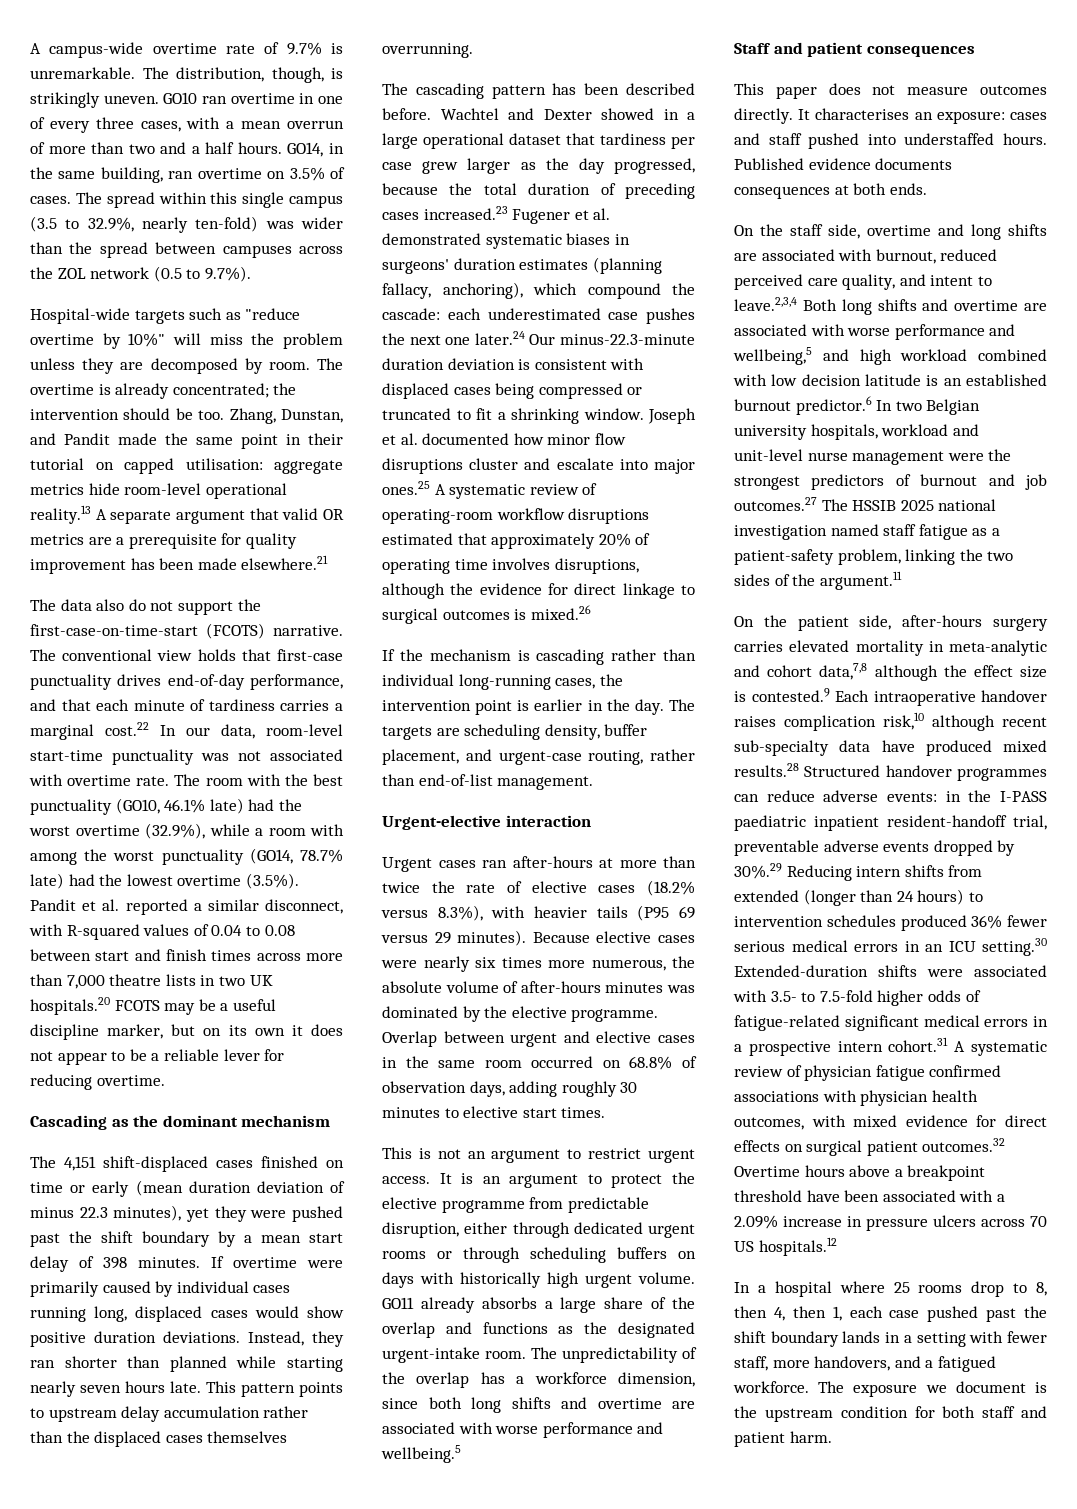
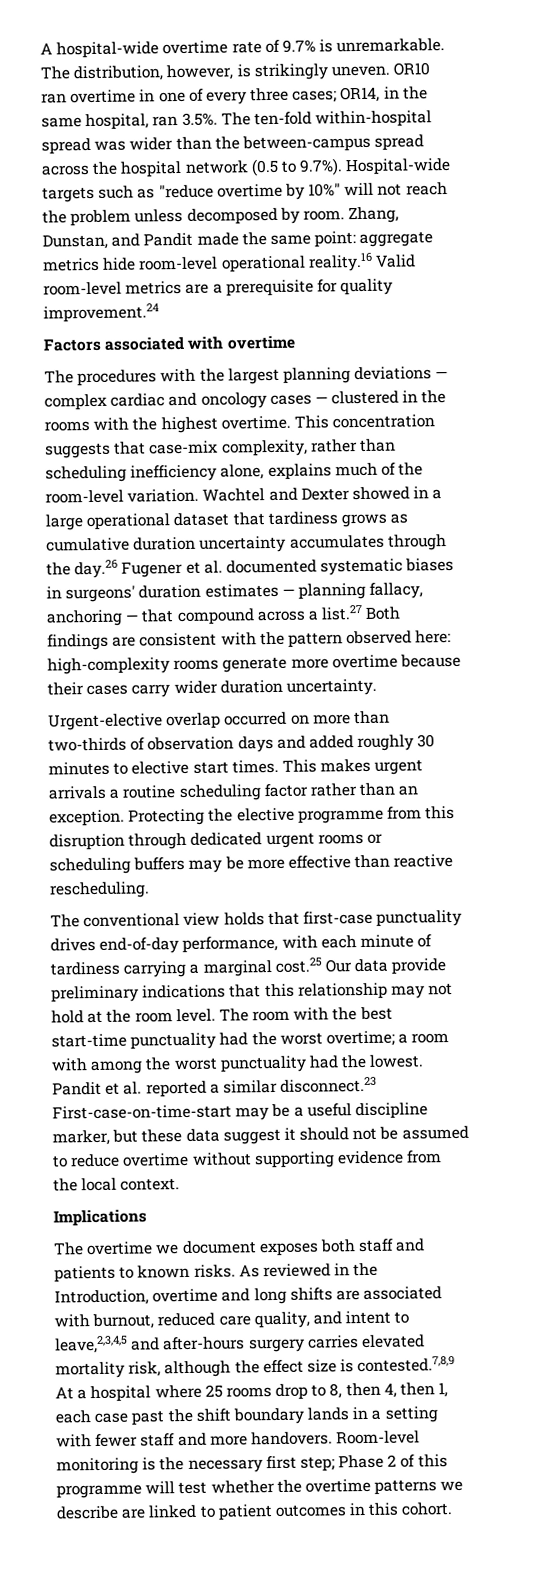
[30,42,144,58] A campus-wide -> [40,41,160,59] A hospital-wide
[271,67,324,83] though, -> [166,64,234,81] however,
[163,92,198,104] GO10 -> [393,62,431,76] OR10
[140,117,344,132] [30,142,344,157] [30,167,345,183] [30,192,343,208] [30,216,259,233] cases, with a mean overrun of more than two and a half hours. GO14, in the same building, ran overtime on 3.5% of cases. The spread within this single campus (3.5 to 32.9%, nearly ten-fold) -> [292,86,428,103] [41,110,433,131] [41,137,91,155] cases; OR14, in the same hospital, ran 3.5%. The ten-fold within-hospital spread
[99,242,292,258] spread between campuses -> [241,134,425,153] between-campus spread
[57,268,86,279] ZOL -> [120,160,183,178] hospital
(251, 274) // -> (344, 167) none
[209,334,243,345] miss -> [377,182,448,196] not reach
[82,358,144,374] they are -> (184, 215) none
[316,358,343,370] [30,383,297,399] [30,408,225,420] The overtime is already concentrated; the intervention should be too. -> (345, 215) none
[241,433,343,449] [30,458,263,474] point in their tutorial on capped utilisation: -> [314,231,357,248] point:
[30,505,344,524] reality.13 A separate argument that valid OR -> [307,252,416,272] [43,281,122,296] reality.16 Valid room-level
[30,555,329,574] [30,599,261,615] [30,623,343,639] [30,649,343,661] [30,674,343,690] [30,699,343,711] [30,722,343,740] [30,749,343,765] [29,774,343,786] [30,798,302,815] [29,823,344,839] [30,848,343,865] [30,873,299,889] [30,899,343,915] [29,924,295,940] [30,949,343,961] [30,974,273,989] [30,997,276,1015] [30,1024,343,1040] [30,1049,285,1065] [30,1074,165,1090] [30,1115,331,1130] [30,1156,344,1172] [30,1180,345,1197] [30,1205,343,1222] [30,1231,343,1247] [30,1256,343,1272] [30,1281,291,1297] [30,1306,344,1322] [30,1331,344,1347] [30,1356,343,1372] [30,1381,343,1397] [30,1406,309,1422] [30,1431,288,1447] [382,43,473,58] [382,83,695,99] [382,108,431,120] improvement has been made elsewhere.21 // The data also do not support the first-case-on-time-start (FCOTS) narrative. The conventional view holds that first-case punctuality drives end-of-day performance, and that each minute of tardiness carries a marginal cost.22 In our data, room-level start-time punctuality was not associated with overtime rate. The room with the best punctuality (GO10, 46.1% late) had the worst overtime (32.9%), while a room with among the worst punctuality (GO14, 78.7% late) had the lowest overtime (3.5%). Pandit et al. reported a similar disconnect, with R-squared values of 0.04 to 0.08 between start and finish times across more than 7,000 theatre lists in two UK hospitals.20 FCOTS may be a useful discipline marker, but on its own it does not appear to be a reliable lever for reducing overtime. // Cascading as the dominant mechanism // The 4,151 shift-displaced cases finished on time or early (mean duration deviation of minus 22.3 minutes), yet they were pushed past the shift boundary by a mean start delay of 398 minutes. If overtime were primarily caused by individual cases running long, displaced cases would show positive duration deviations. Instead, they ran shorter than planned while starting nearly seven hours late. This pattern points to upstream delay accumulation rather than the displaced cases themselves overrunning. // The cascading pattern has been described before. -> [43,303,159,323] [43,335,295,352] [44,366,449,387] [44,390,447,411] [44,414,436,434] [45,438,396,459] [45,462,424,483] [45,488,200,504] improvement.24 // Factors associated with overtime // The procedures with the largest planning deviations — complex cardiac and oncology cases — clustered in the rooms with the highest overtime. This concentration suggests that case-mix complexity, rather than scheduling inefficiency alone, explains much of the room-level variation.
[671,136,695,149] [382,158,695,174] [382,183,695,199] [382,206,508,220] per case grew larger as the day progressed, because the total duration of preceding cases increased.23 -> [340,513,409,528] [46,534,447,553] [46,559,119,579] grows as cumulative duration uncertainty accumulates through the day.26
[382,233,481,245] demonstrated -> [225,559,317,574] documented
[592,257,662,274] [382,282,695,299] [382,308,695,324] [382,331,695,345] [382,358,645,370] [382,383,643,399] [382,408,696,424] [382,433,626,445] [382,458,695,474] [382,481,598,499] [382,508,650,524] [382,533,651,549] [382,558,639,574] [382,583,695,599] [382,605,591,624] [382,649,696,665] [382,674,623,690] [382,699,695,715] [382,724,648,740] [382,749,695,765] [382,774,594,790] [382,815,591,830] [382,856,696,872] [382,880,695,896] [381,905,695,921] [381,930,695,946] [381,956,695,972] [382,981,695,993] [382,1006,659,1022] [382,1031,695,1047] [382,1056,697,1070] [382,1081,558,1097] (planning fallacy, anchoring), which compound the cascade: each underestimated case pushes the next one later.24 Our minus-22.3-minute duration deviation is consistent with displaced cases being compressed or truncated to fit a shrinking window. Joseph et al. documented how minor flow disruptions cluster and escalate into major ones.25 A systematic review of operating-room workflow disruptions estimated that approximately 20% of operating time involves disruptions, although the evidence for direct linkage to surgical outcomes is mixed.26 // If the mechanism is cascading rather than individual long-running cases, the intervention point is earlier in the day. The targets are scheduling density, buffer placement, and urgent-case routing, rather than end-of-list management. // Urgent-elective interaction // Urgent cases ran after-hours at more than twice the rate of elective cases (18.2% versus 8.3%), with heavier tails (P95 69 versus 29 minutes). Because elective cases were nearly six times more numerous, the absolute volume of after-hours minutes was dominated by the elective programme. Overlap between urgent and elective cases in the same room occurred on 68.8% of observation days, adding -> [281,582,424,600] [46,604,402,627] [47,629,452,651] [47,653,461,675] [47,678,377,698] [48,710,390,731] [48,735,354,753] — planning fallacy, anchoring — that compound across a list.27 Both findings are consistent with the pattern observed here: high-complexity rooms generate more overtime because their cases carry wider duration uncertainty. // Urgent-elective overlap occurred on more than two-thirds of observation days and added
[382,1147,695,1163] [382,1173,663,1188] // This is not an argument to restrict urgent access. It is an argument to protect -> [281,758,424,775] [48,782,419,802] [49,808,206,827] This makes urgent arrivals a routine scheduling factor rather than an exception. Protecting
[567,1197,649,1213] [382,1222,508,1238] predictable disruption, either -> [425,805,456,820] [49,833,125,851] this disruption
[463,1247,520,1263] through -> (383, 838) none
[678,1251,696,1259] [382,1272,695,1288] [382,1297,695,1313] [382,1322,695,1338] [382,1347,697,1363] [382,1372,695,1388] [382,1397,695,1413] [382,1422,664,1438] [381,1445,461,1463] [734,42,975,57] [734,83,1047,99] [734,108,1047,124] [734,133,1047,149] [734,158,953,170] [734,183,927,199] [734,224,860,239] on days with historically high urgent volume. GO11 already absorbs a large share of the overlap and functions as the designated urgent-intake room. The unpredictability of the overlap has a workforce dimension, since both long shifts and overtime are associated with worse performance and wellbeing.5 // Staff and patient consequences // This paper does not measure outcomes directly. It characterises an exposure: cases and staff pushed into understaffed hours. Published evidence documents consequences at both ends. // On the staff side, -> [188,853,454,873] [49,881,150,899] [50,909,463,928] [50,934,433,954] [50,957,447,978] [51,982,454,1003] [51,1006,393,1024] [51,1030,450,1050] [51,1054,425,1075] [52,1076,378,1098] [52,1102,428,1121] [52,1125,469,1146] [52,1150,443,1169] [53,1177,181,1192] [53,1209,147,1227] [53,1238,426,1257] [54,1262,379,1283] [54,1289,149,1306] may be more effective than reactive rescheduling. // The conventional view holds that first-case punctuality drives end-of-day performance, with each minute of tardiness carrying a marginal cost.25 Our data provide preliminary indications that this relationship may not hold at the room level. The room with the best start-time punctuality had the worst overtime; a room with among the worst punctuality had the lowest. Pandit et al. reported a similar disconnect.23 First-case-on-time-start may be a useful discipline marker, but these data suggest it should not be assumed to reduce overtime without supporting evidence from the local context. // Implications // The overtime we document exposes both staff and patients to known risks. As reviewed in the Introduction,
[734,274,803,290] perceived -> (216, 1319) none
[734,297,1047,315] [734,324,1016,340] [733,347,1047,365] [733,374,1047,386] [734,396,981,415] [734,424,979,440] [734,449,1012,465] [734,474,1047,490] [734,497,997,511] [734,524,1000,540] [734,549,1014,565] [734,571,902,590] [734,615,892,631] leave.2,3,4 Both long shifts and overtime are associated with worse performance and wellbeing,5 and high workload combined with low decision latitude is an established burnout predictor.6 In two Belgian university hospitals, workload and unit-level nurse management were the strongest predictors of burnout and job outcomes.27 The HSSIB 2025 national investigation named staff fatigue as a patient-safety problem, linking the two sides of the argument.11 // On the patient side, -> [55,1335,161,1354] leave,2,3,4,5 and
[928,640,1047,656] [734,663,868,680] in meta-analytic and cohort data,7,8 -> [128,1361,162,1377] risk,
[751,688,1047,706] [734,712,1047,731] [734,740,1047,756] [734,763,1047,781] [734,790,1047,802] [734,815,1047,831] [734,840,1016,856] [734,863,983,881] [734,889,983,906] [734,915,1047,931] [734,938,1047,956] [734,965,1047,977] [733,990,981,1006] [734,1015,1048,1031] [734,1037,1047,1056] [734,1065,1002,1081] [734,1090,978,1106] [734,1115,1047,1130] [734,1138,1006,1156] [734,1165,986,1181] [734,1190,1005,1202] [734,1215,1047,1231] [734,1237,837,1256] [734,1282,750,1293] contested.9 Each intraoperative handover raises complication risk,10 although recent sub-specialty data have produced mixed results.28 Structured handover programmes can reduce adverse events: in the I-PASS paediatric inpatient resident-handoff trial, preventable adverse events dropped by 30%.29 Reducing intern shifts from extended (longer than 24 hours) to intervention schedules produced 36% fewer serious medical errors in an ICU setting.30 Extended-duration shifts were associated with 3.5- to 7.5-fold higher odds of fatigue-related significant medical errors in a prospective intern cohort.31 A systematic review of physician fatigue confirmed associations with physician health outcomes, with mixed evidence for direct effects on surgical patient outcomes.32 Overtime hours above a breakpoint threshold have been associated with a 2.09% increase in pressure ulcers across 70 US hospitals.12 // In -> [357,1355,456,1373] [55,1386,74,1400] contested.7,8,9 At
[927,1306,979,1322] pushed -> (129, 1418) none
[734,1356,996,1372] [733,1381,1047,1397] [734,1406,1047,1422] [734,1431,832,1447] staff, more handovers, and a fatigued workforce. The exposure we document is the upstream condition for both staff and patient harm. -> [140,1430,421,1447] [56,1454,448,1475] [56,1478,464,1499] [56,1502,454,1521] staff and more handovers. Room-level monitoring is the necessary first step; Phase 2 of this programme will test whether the overtime patterns we describe are linked to patient outcomes in this cohort.

